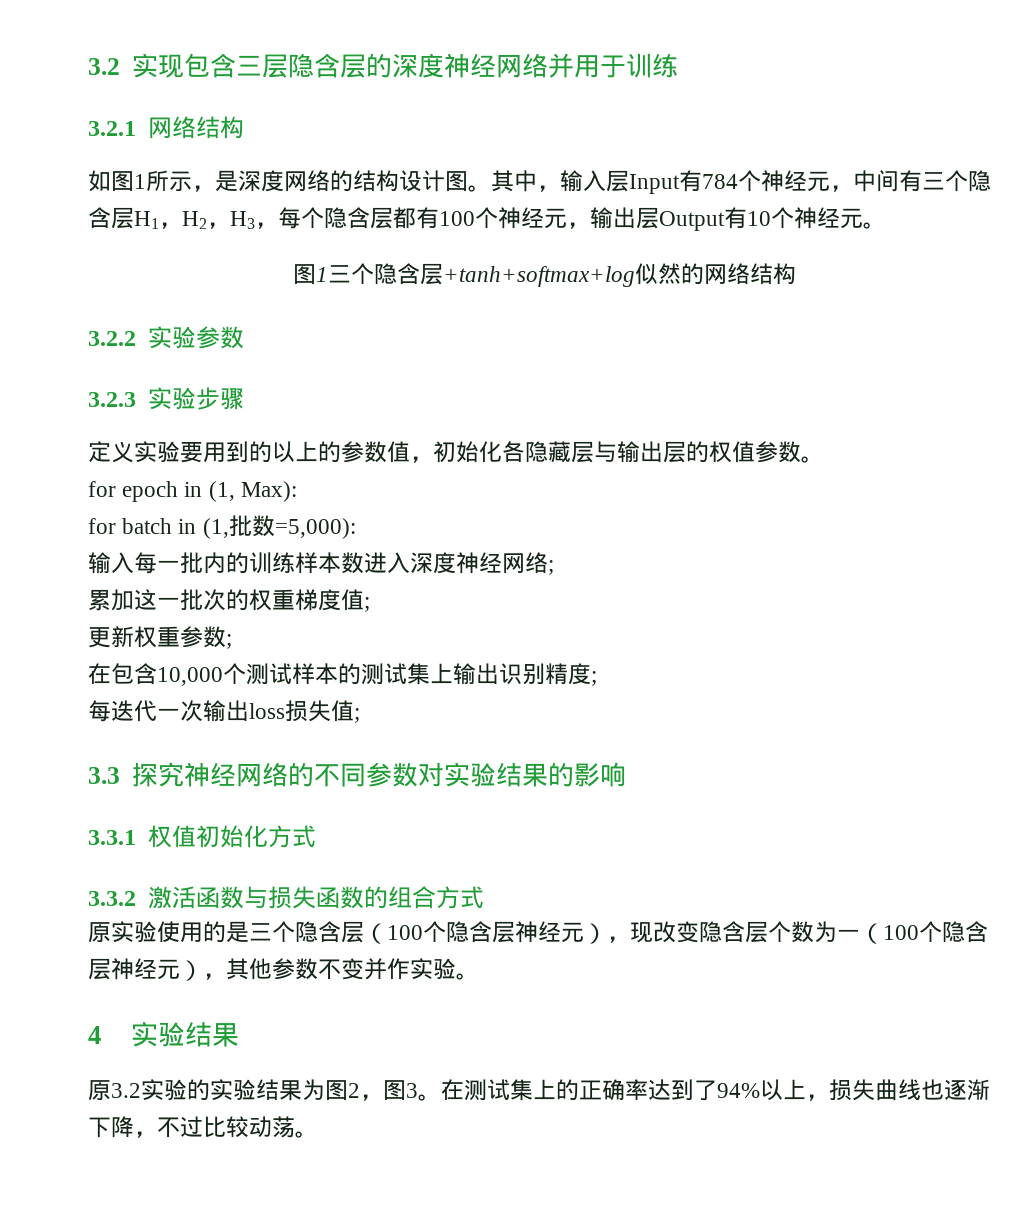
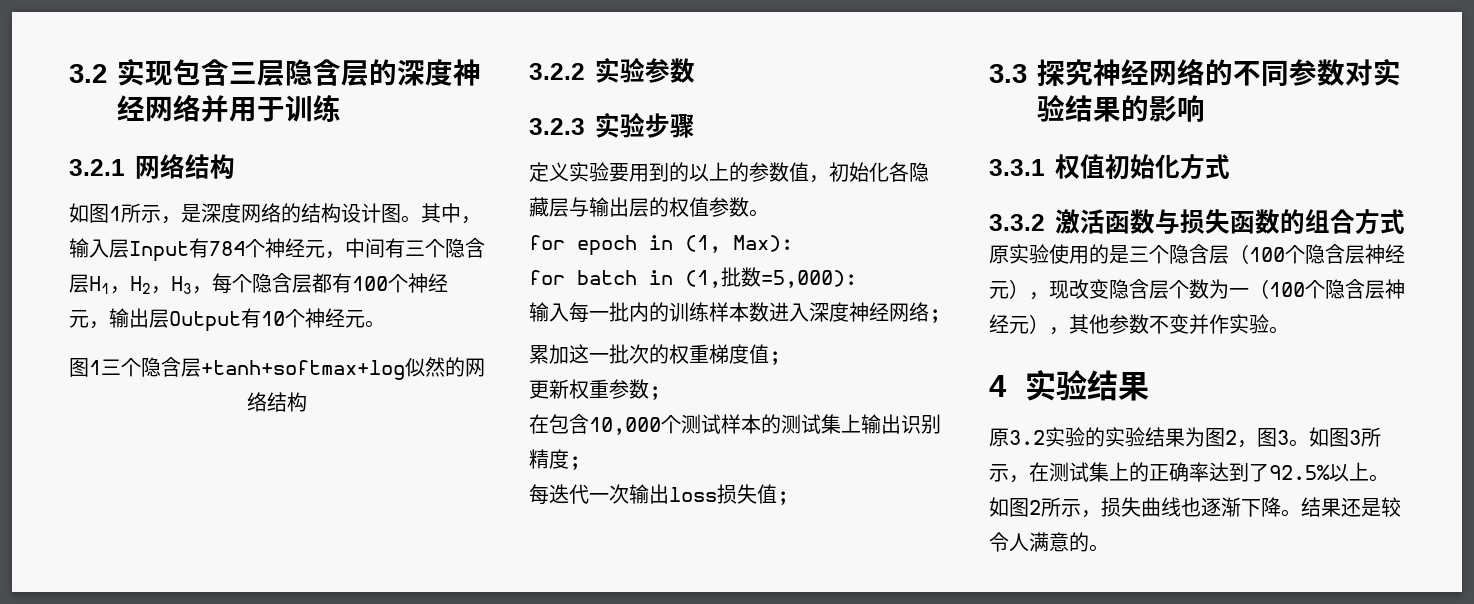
(441, 1097) none -> [1309,427,1381,447] [989,464,1029,483] 如图3所示，
[717,1079,806,1101] 94%以上 -> [1269,462,1389,482] [989,497,1081,517] 92.5%以上。如图2所示
[134,1116,295,1138] ，不过比较动荡 -> [1281,497,1401,517] [989,532,1089,552] 。结果还是较令人满意的

